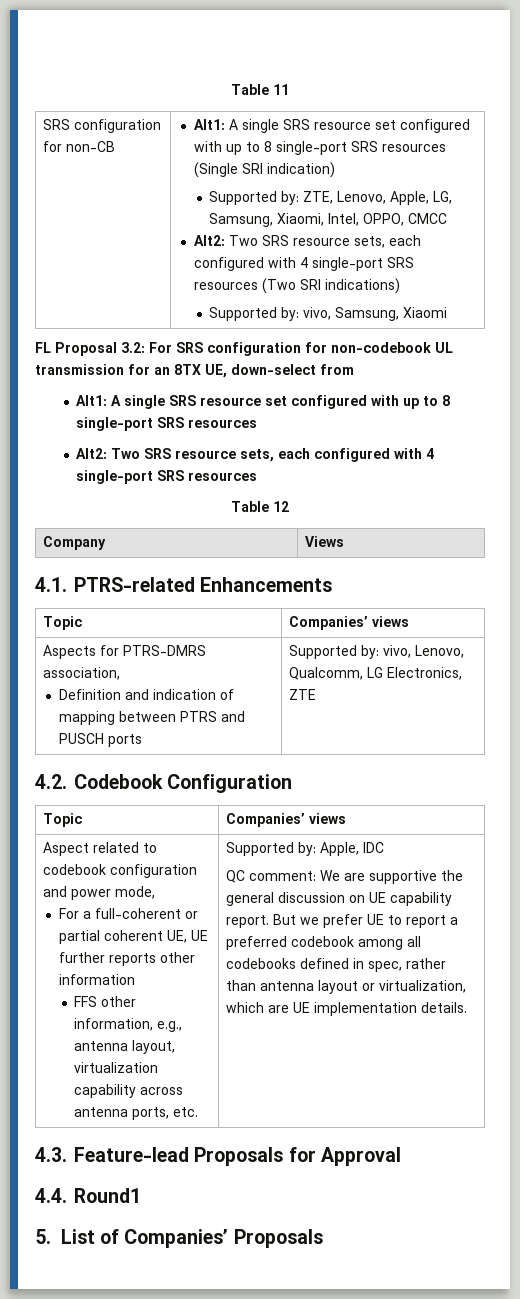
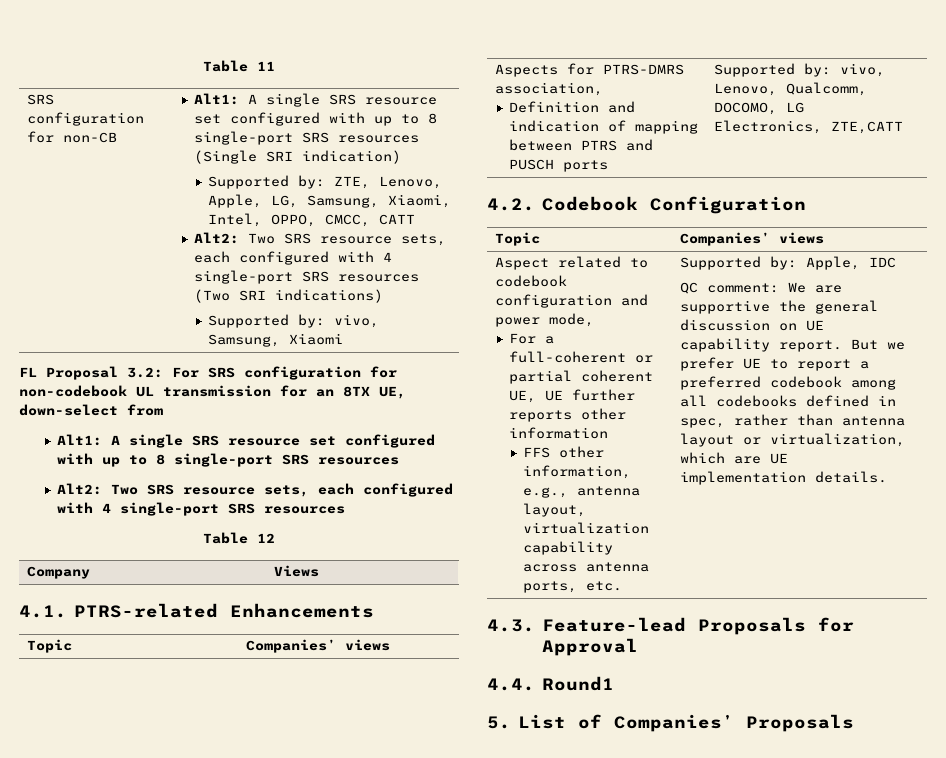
[408,213,448,224] CMCC -> [324,214,415,227] CMCC, CATT
(364, 673) none -> [713,102,777,115] DOCOMO,
[289,689,317,700] ZTE -> [830,121,903,134] ZTE,CATT

